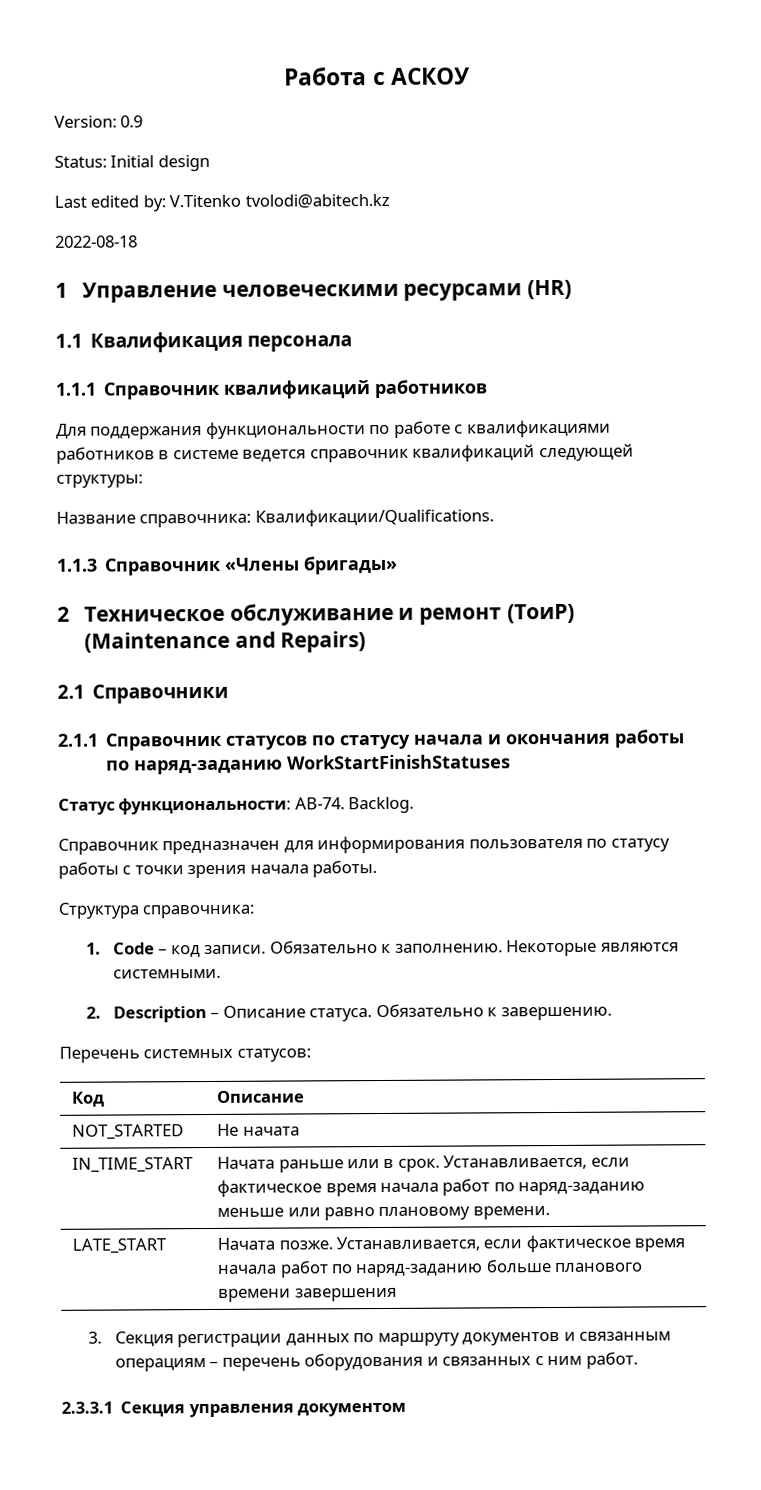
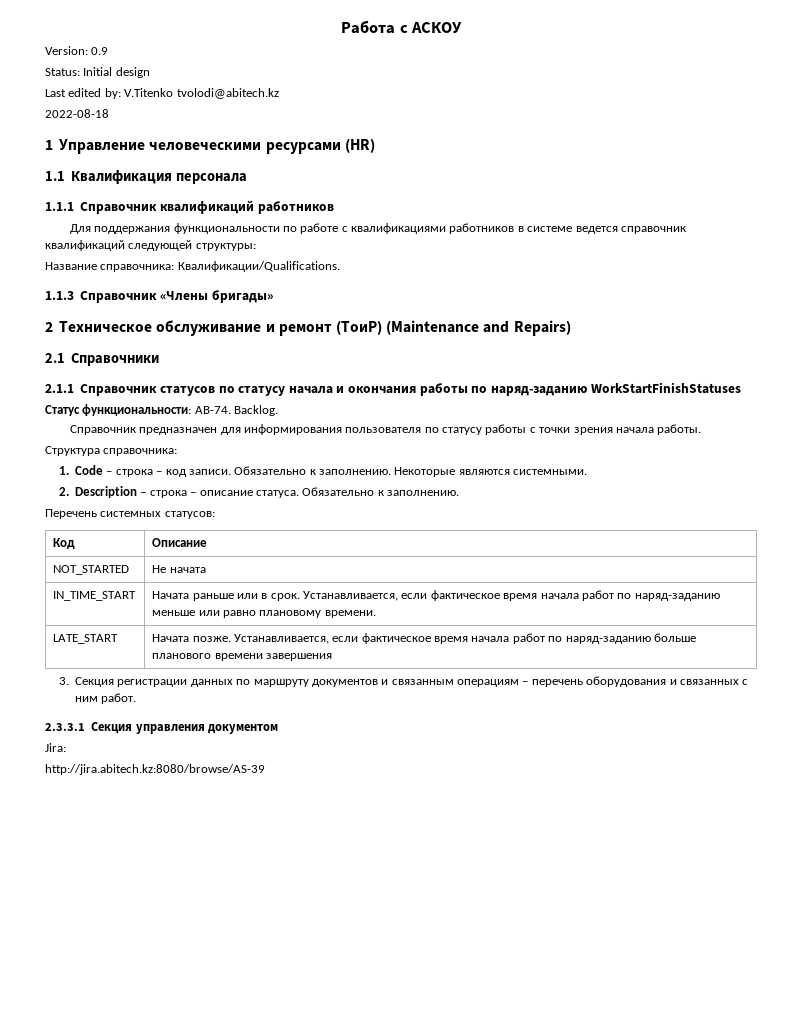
(168, 951) none -> [115,469,163,477] строка –
[222,1005,306,1018] Описание -> [149,490,253,498] строка – описание
[500,1006,612,1021] завершению. -> [387,490,460,496] заполнению.
(407, 1409) none -> [45,743,66,752] [45,764,265,775] // Jira: // http://jira.abitech.kz:8080/browse/AS-39

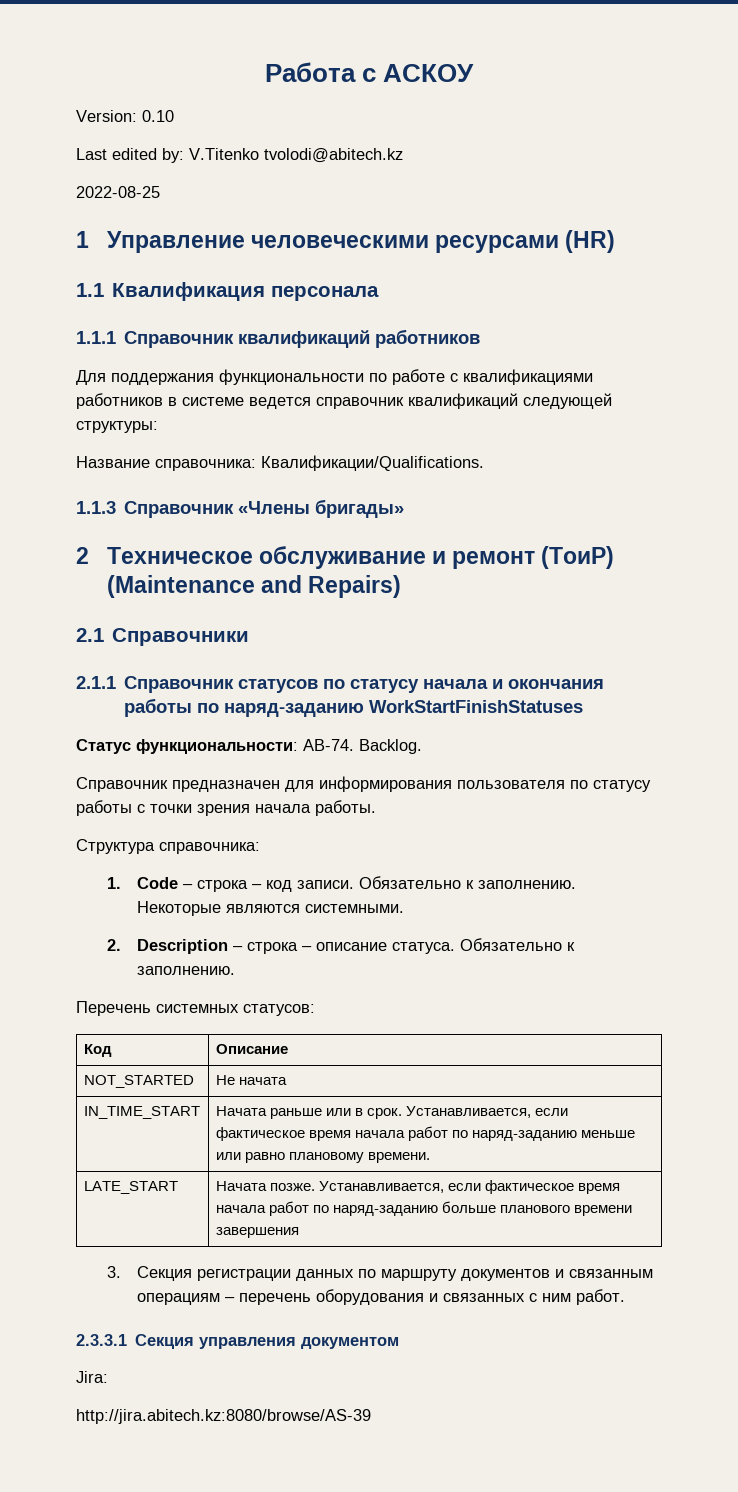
[91,47,109,55] [45,67,150,78] 0.9 // Status: Initial design -> [142,110,174,122] 0.10
[45,109,109,118] 2022-08-18 -> [76,186,160,198] 2022-08-25

